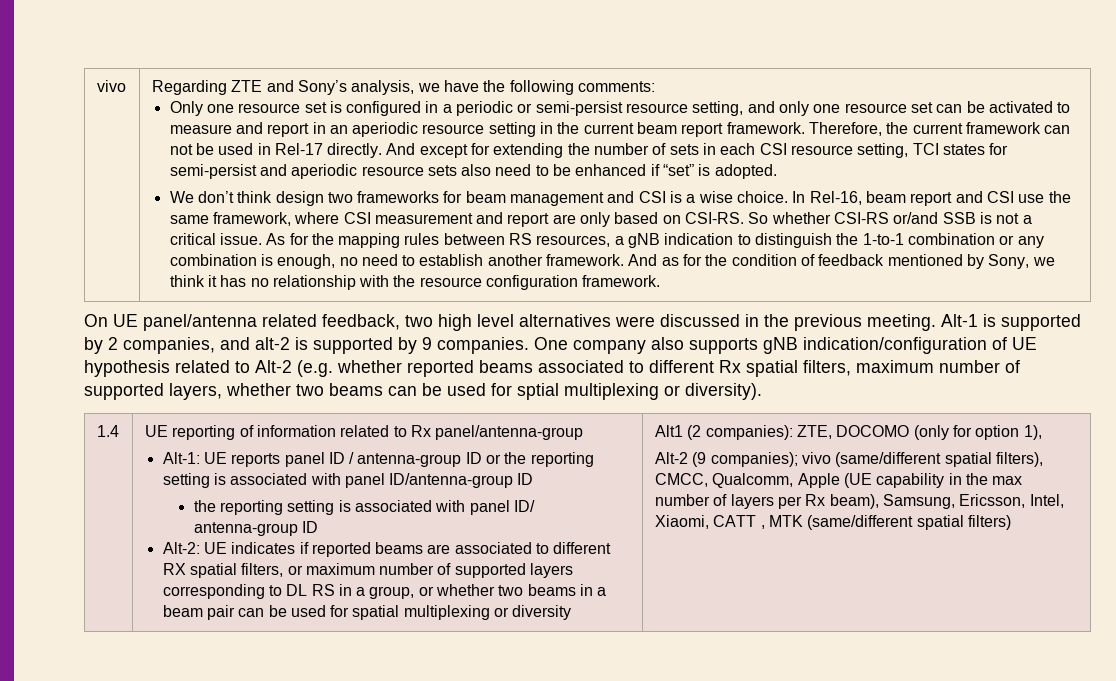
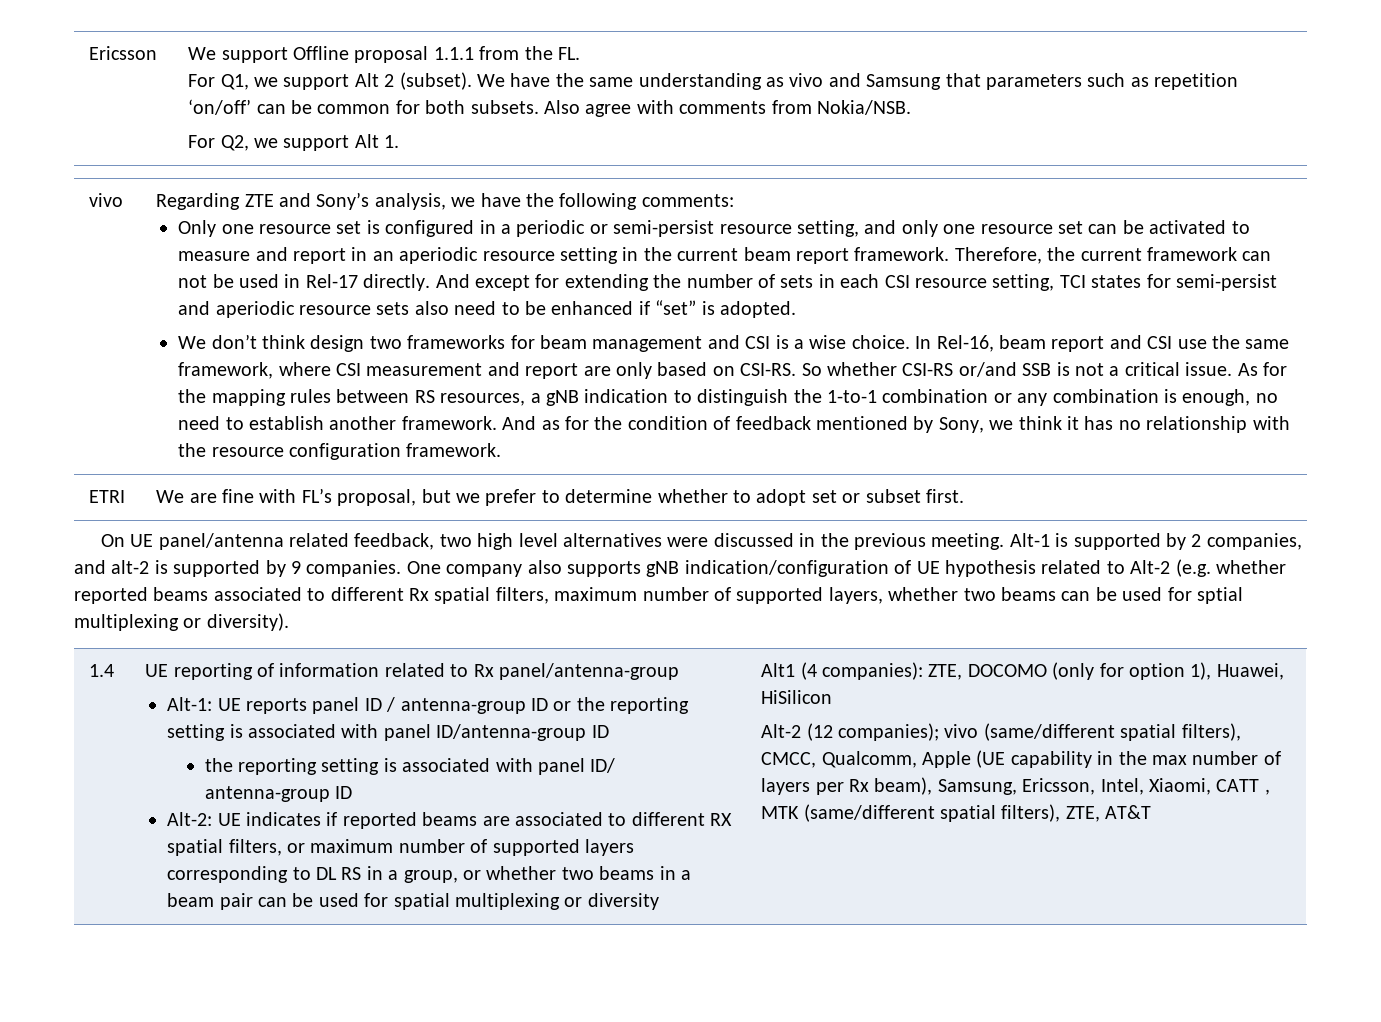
(96, 86) none -> [89,46,158,60] [188,46,580,63] [188,72,1239,90] [188,99,911,117] [188,134,400,151] Ericsson | We support Offline proposal 1.1.1 from the FL. // For Q1, we support Alt 2 (subset). We have the same understanding as vivo and Samsung that parameters such as repetition ‘on/off’ can be common for both subsets. Also agree with comments from Nokia/NSB. // For Q2, we support Alt 1. //
(661, 281) none -> [89,490,126,503] [156,488,964,506] // ETRI | We are fine with FL’s proposal, but we prefer to determine whether to adopt set or subset first.
[687,425,702,440] (2 -> [800,662,817,680] (4
[654,452,707,467] // Alt-2 (9 -> [1216,663,1284,680] [761,690,833,704] [761,723,833,741] Huawei, HiSilicon // Alt-2 (12
[967,515,1011,530] filters) -> [1001,804,1152,822] filters), ZTE, AT&T

